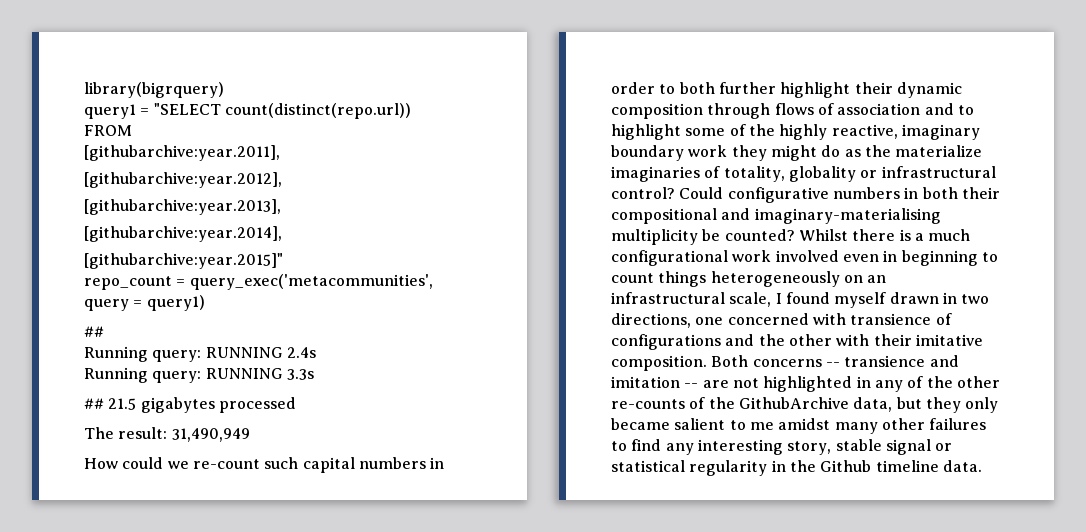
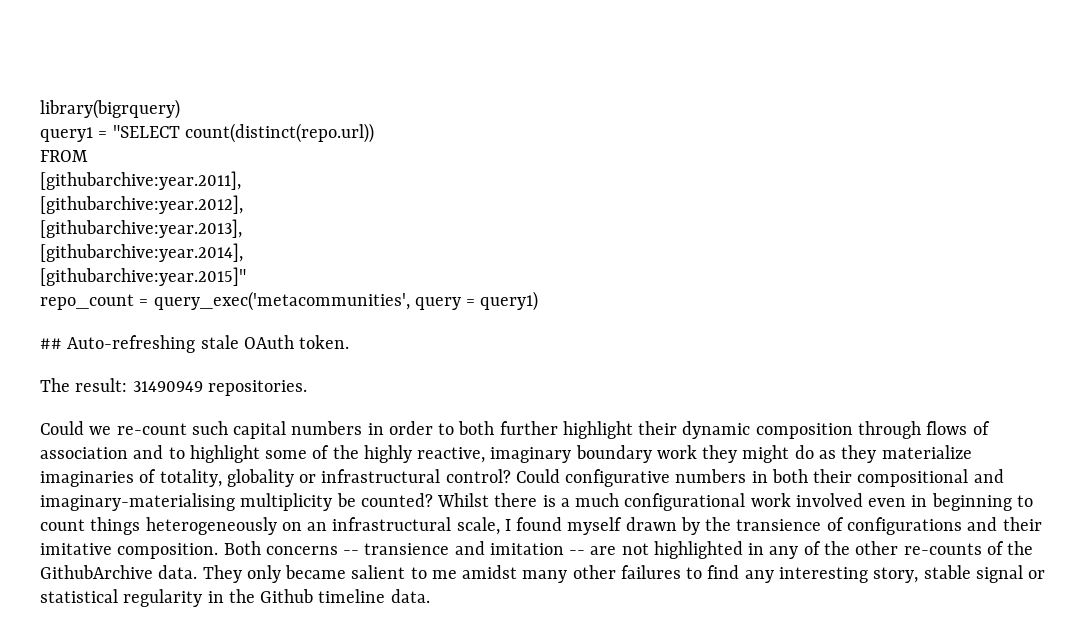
[84,346,316,362] [84,367,314,383] [84,397,296,413] // Running query: RUNNING 2.4s // Running query: RUNNING 3.3s // ## 21.5 gigabytes processed -> [67,335,350,353] Auto-refreshing stale OAuth token.
[171,428,250,442] [84,457,164,469] 31,490,949 // How could -> [132,380,307,396] [40,421,84,435] 31490949 repositories. // Could
[864,145,891,157] the -> [841,445,877,463] they
[942,292,990,304] [611,313,846,328] in two directions, one concerned with -> [680,517,732,535] by the
[758,334,870,346] the other with -> (998, 524) none
[853,397,961,413] data, but they -> [158,565,242,583] data. They

